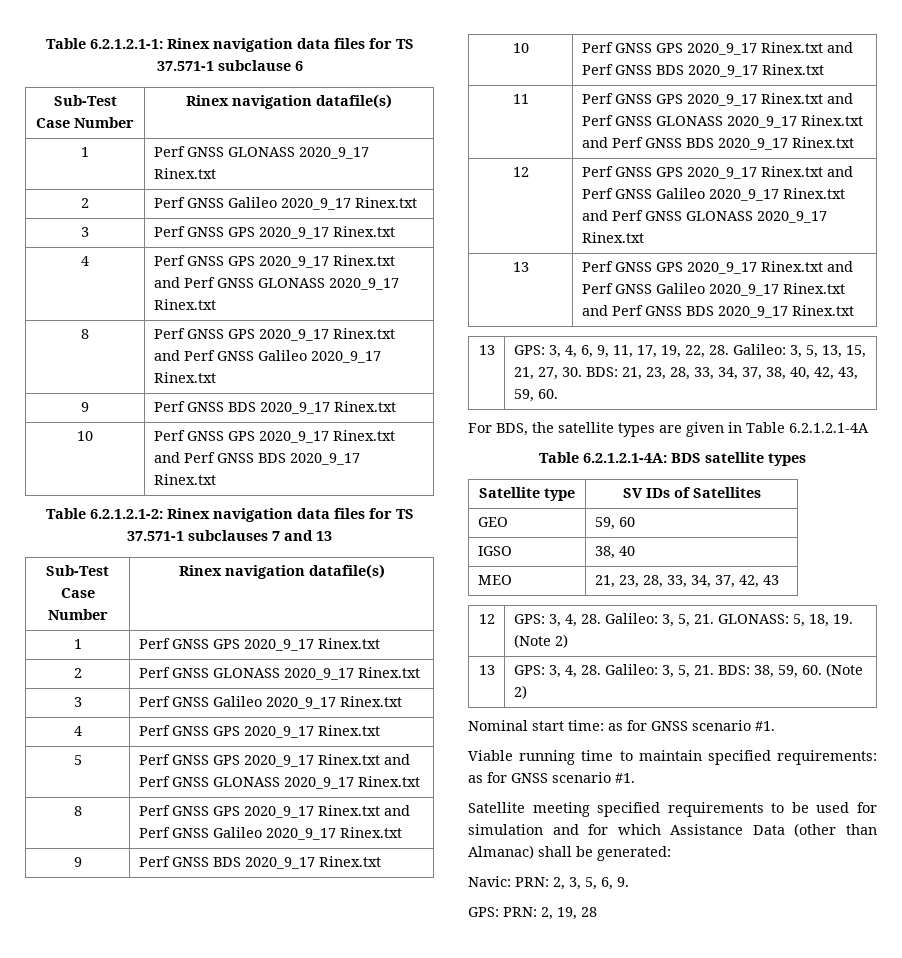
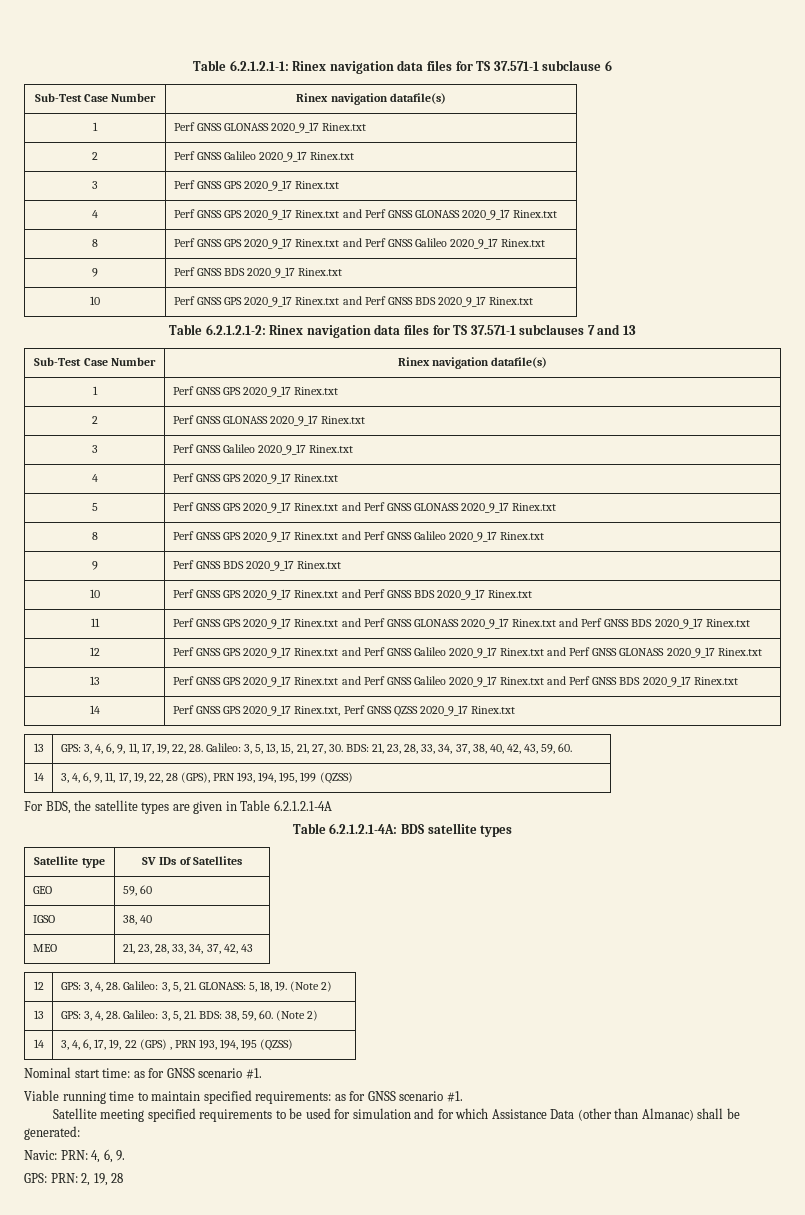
(854, 310) none -> [89,705,100,714] [172,705,515,717] // 14 | Perf GNSS GPS 2020_9_17 Rinex.txt, Perf GNSS QZSS 2020_9_17 Rinex.txt
(558, 394) none -> [33,772,44,781] [60,772,353,784] // 14 | 3, 4, 6, 9, 11, 17, 19, 22, 28 (GPS), PRN 193, 194, 195, 199 (QZSS)
(527, 692) none -> [33,1039,44,1048] [60,1039,294,1051] // 14 | 3, 4, 6, 17, 19, 22 (GPS) , PRN 193, 194, 195 (QZSS)
[553,877,597,890] 2, 3, 5, -> [91,1150,101,1163] 4,

